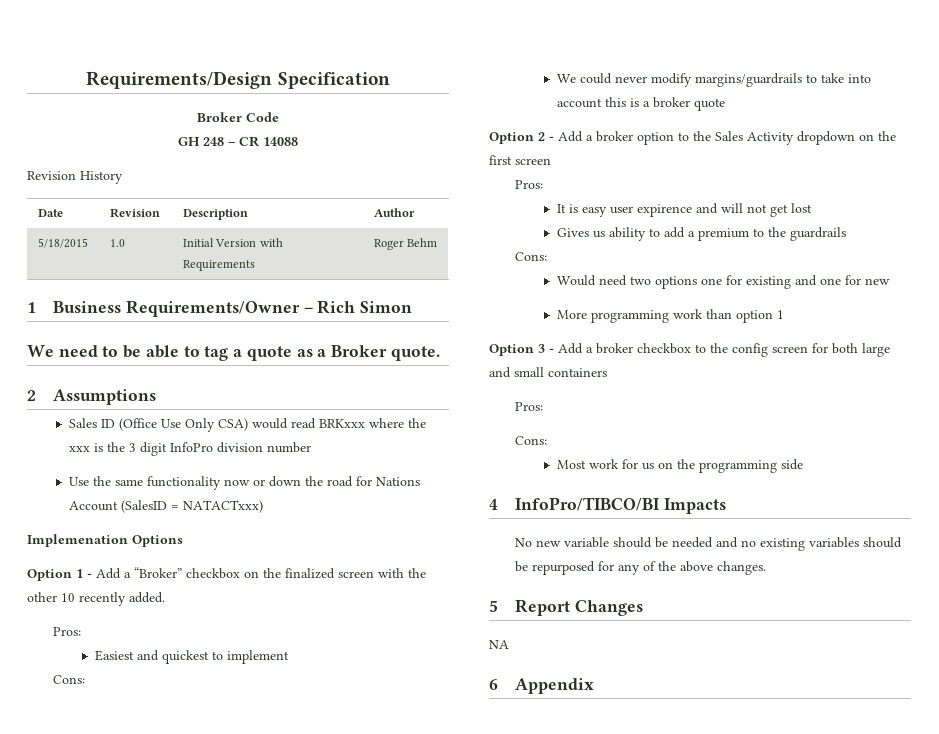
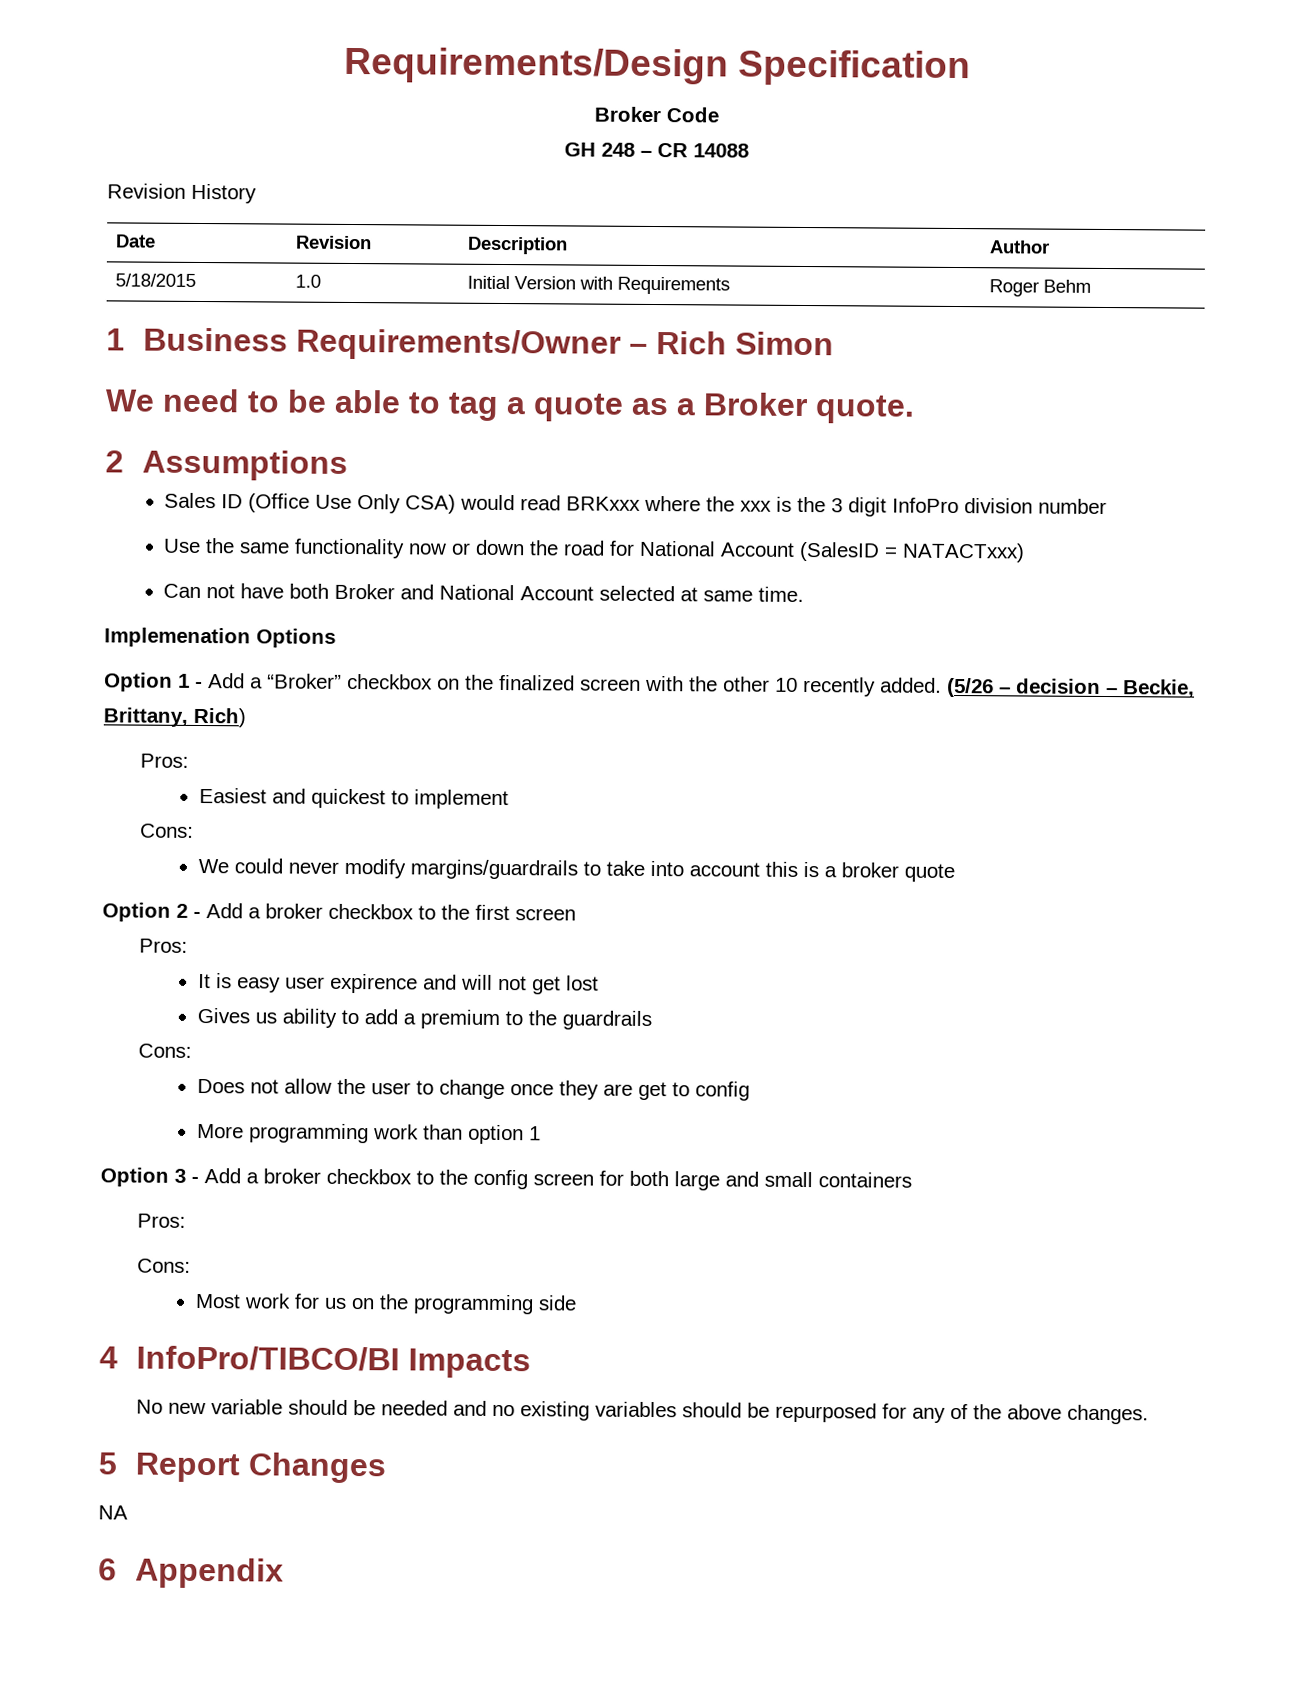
[375,477,420,486] Nations -> [639,540,717,557] National
(263, 506) none -> [163,583,805,603] // Can not have both Broker and National Account selected at same time.
(165, 597) none -> [947,677,1195,698] [103,707,246,728] (5/26 – decision – Beckie, Brittany, Rich)
[637,131,896,145] option to the Sales Activity dropdown on the -> [328,903,470,920] checkbox to the
[556,275,890,289] Would need two options one for existing and one for new -> [196,1078,750,1101] Does not allow the user to change once they are get to config

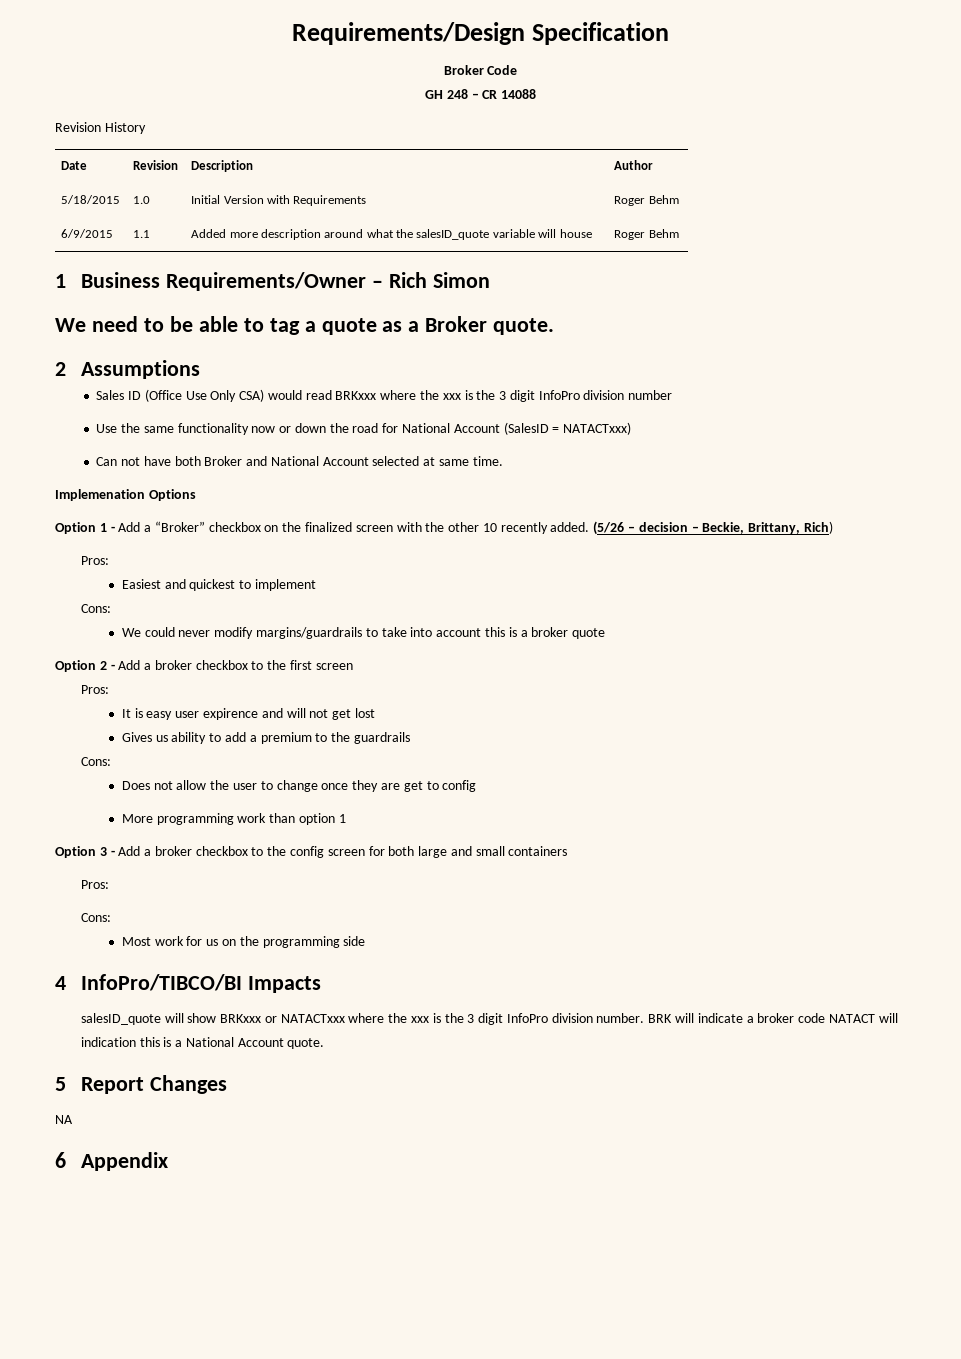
(1091, 286) none -> [61,229,114,238] [133,230,151,238] [191,229,592,240] [614,229,679,240] // 6/9/2015 | 1.1 | Added more description around what the salesID_quote variable will house | Roger Behm
[135,1399,1149,1425] No new variable should be needed and no existing variables should be repurposed for any of the above changes. -> [80,1013,898,1025] [80,1037,325,1049] salesID_quote will show BRKxxx or NATACTxxx where the xxx is the 3 digit InfoPro division number. BRK will indicate a broker code NATACT will indication this is a National Account quote.

